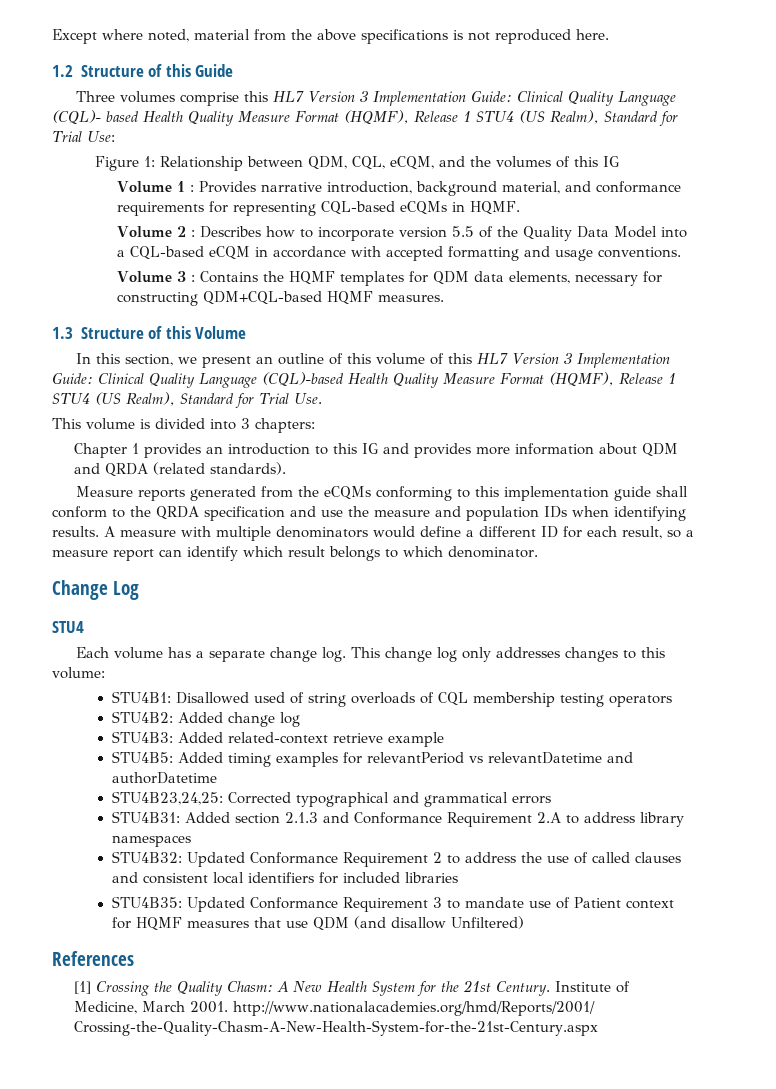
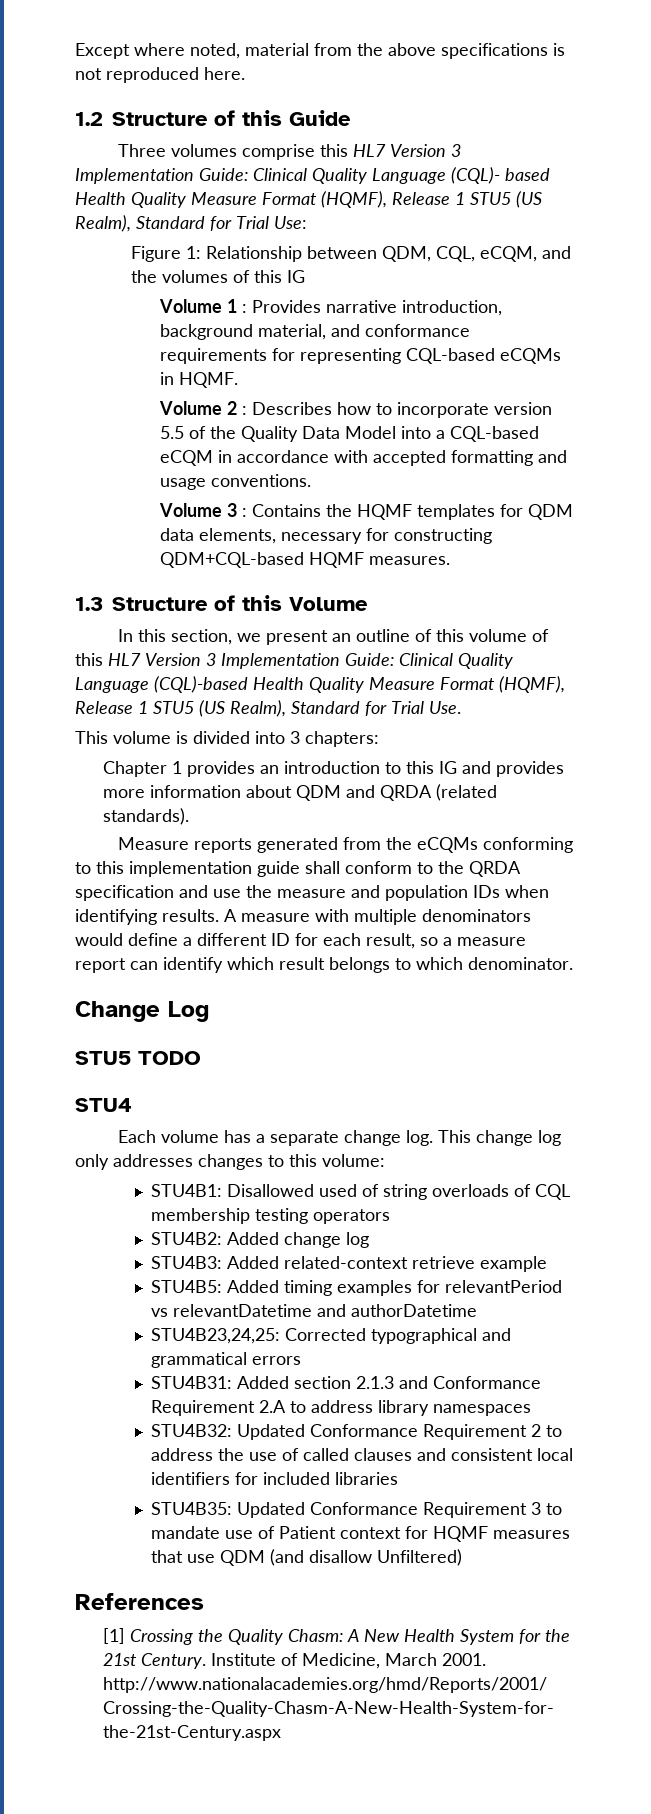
[475,111,514,123] STU4 -> [470,192,511,205] STU5
[52,393,90,405] STU4 -> [153,701,194,714] STU5
(139, 590) none -> [75,1051,201,1065] // STU5 TODO

